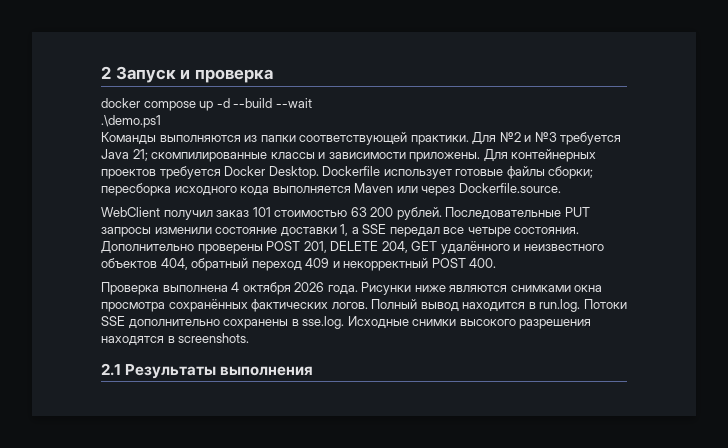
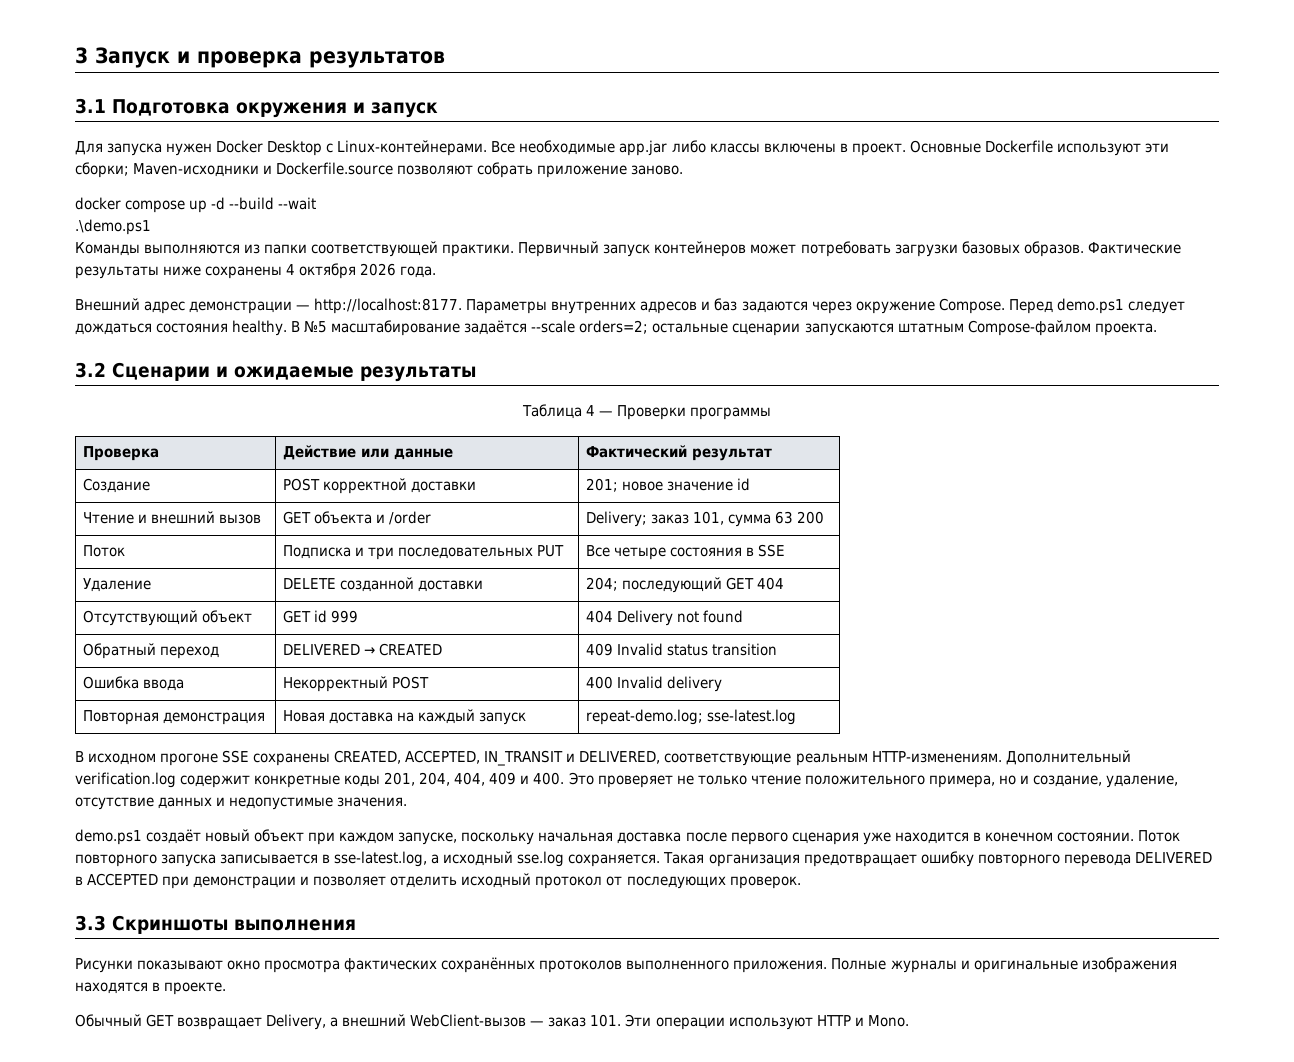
[101,66,111,79] 2 -> [75,47,88,64] 3
(273, 76) none -> [309,51,445,68] [75,98,438,118] [75,140,1169,156] [75,162,684,178] результатов // 3.1 Подготовка окружения и запуск // Для запуска нужен Docker Desktop с Linux-контейнерами. Все необходимые app.jar либо классы включены в проект. Основные Dockerfile используют эти сборки; Maven-исходники и Dockerfile.source позволяют собрать приложение заново.
[472,132,622,145] [101,149,597,162] [101,166,594,179] [101,183,561,196] [101,207,590,220] [101,224,580,237] [101,241,604,254] [101,258,497,271] [101,282,603,295] [101,299,627,312] [101,316,592,329] [101,333,250,346] [101,363,314,379] Для №2 и №3 требуется Java 21; скомпилированные классы и зависимости приложены. Для контейнерных проектов требуется Docker Desktop. Dockerfile использует готовые файлы сборки; пересборка исходного кода выполняется Maven или через Dockerfile.source. // WebClient получил заказ 101 стоимостью 63 200 рублей. Последовательные PUT запросы изменили состояние доставки 1, а SSE передал все четыре состояния. Дополнительно проверены POST 201, DELETE 204, GET удалённого и неизвестного объектов 404, обратный переход 409 и некорректный POST 400. // Проверка выполнена 4 октября 2026 года. Рисунки ниже являются снимками окна просмотра сохранённых фактических логов. Полный вывод находится в run.log. Потоки SSE дополнительно сохранены в sse.log. Исходные снимки высокого разрешения находятся в screenshots. // 2.1 Результаты выполнения -> [518,241,1181,257] [75,263,437,279] [75,298,1185,314] [75,320,1157,336] [75,362,476,382] [521,404,772,420] [83,446,160,461] [283,445,454,460] [586,445,773,461] [83,478,151,493] [283,478,477,494] [586,478,751,492] [83,511,262,524] [283,511,432,525] [586,511,825,527] [83,545,126,557] [283,545,565,560] [586,544,786,560] [83,578,152,592] [283,577,484,592] [586,577,785,593] [83,610,253,626] [283,610,359,623] [586,610,744,626] [83,643,220,659] [283,643,443,656] [586,643,778,656] [83,676,185,691] [283,676,430,692] [586,676,723,692] [83,710,266,725] [283,709,527,725] [586,709,797,725] [75,750,1131,766] [75,772,1178,788] [75,797,408,810] [75,829,1180,845] [75,851,1212,867] [75,873,801,889] [75,915,356,934] [75,957,1177,973] [75,982,227,995] [75,1014,909,1030] Первичный запуск контейнеров может потребовать загрузки базовых образов. Фактические результаты ниже сохранены 4 октября 2026 года. // Внешний адрес демонстрации — http://localhost:8177. Параметры внутренних адресов и баз задаются через окружение Compose. Перед demo.ps1 следует дождаться состояния healthy. В №5 масштабирование задаётся --scale orders=2; остальные сценарии запускаются штатным Compose-файлом проекта. // 3.2 Сценарии и ожидаемые результаты // Таблица 4 — Проверки программы // Проверка | Действие или данные | Фактический результат // Создание | POST корректной доставки | 201; новое значение id // Чтение и внешний вызов | GET объекта и /order | Delivery; заказ 101, сумма 63 200 // Поток | Подписка и три последовательных PUT | Все четыре состояния в SSE // Удаление | DELETE созданной доставки | 204; последующий GET 404 // Отсутствующий объект | GET id 999 | 404 Delivery not found // Обратный переход | DELIVERED → CREATED | 409 Invalid status transition // Ошибка ввода | Некорректный POST | 400 Invalid delivery // Повторная демонстрация | Новая доставка на каждый запуск | repeat-demo.log; sse-latest.log // В исходном прогоне SSE сохранены CREATED, ACCEPTED, IN_TRANSIT и DELIVERED, соответствующие реальным HTTP-изменениям. Дополнительный verification.log содержит конкретные коды 201, 204, 404, 409 и 400. Это проверяет не только чтение положительного примера, но и создание, удаление, отсутствие данных и недопустимые значения. // demo.ps1 создаёт новый объект при каждом запуске, поскольку начальная доставка после первого сценария уже находится в конечном состоянии. Поток повторного запуска записывается в sse-latest.log, а исходный sse.log сохраняется. Такая организация предотвращает ошибку повторного перевода DELIVERED в ACCEPTED при демонстрации и позволяет отделить исходный протокол от последующих проверок. // 3.3 Скриншоты выполнения // Рисунки показывают окно просмотра фактических сохранённых протоколов выполненного приложения. Полные журналы и оригинальные изображения находятся в проекте. // Обычный GET возвращает Delivery, а внешний WebClient-вызов — заказ 101. Эти операции используют HTTP и Mono.

